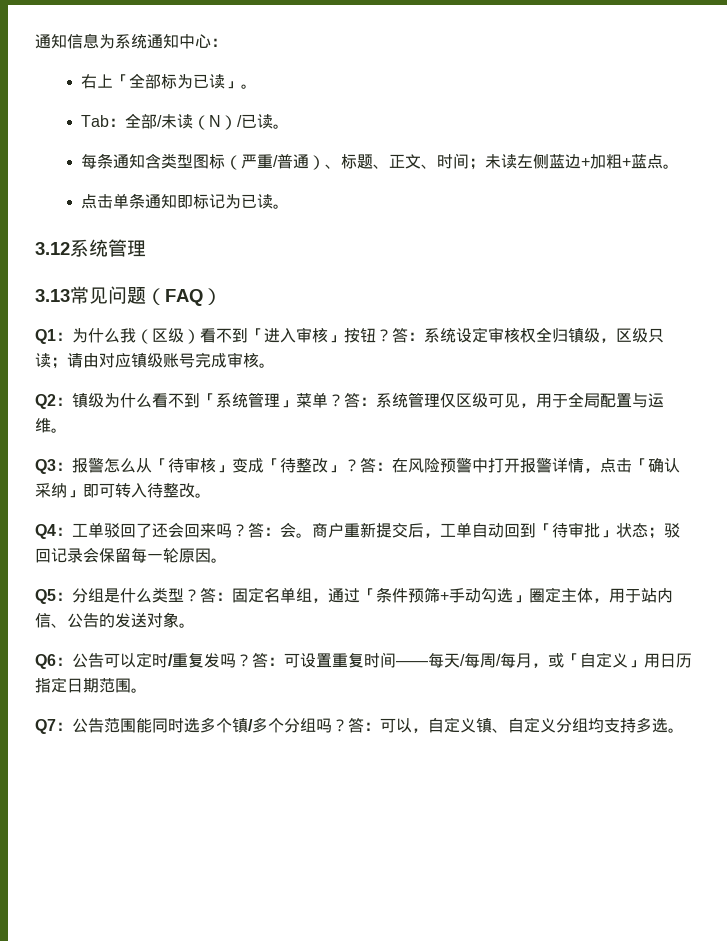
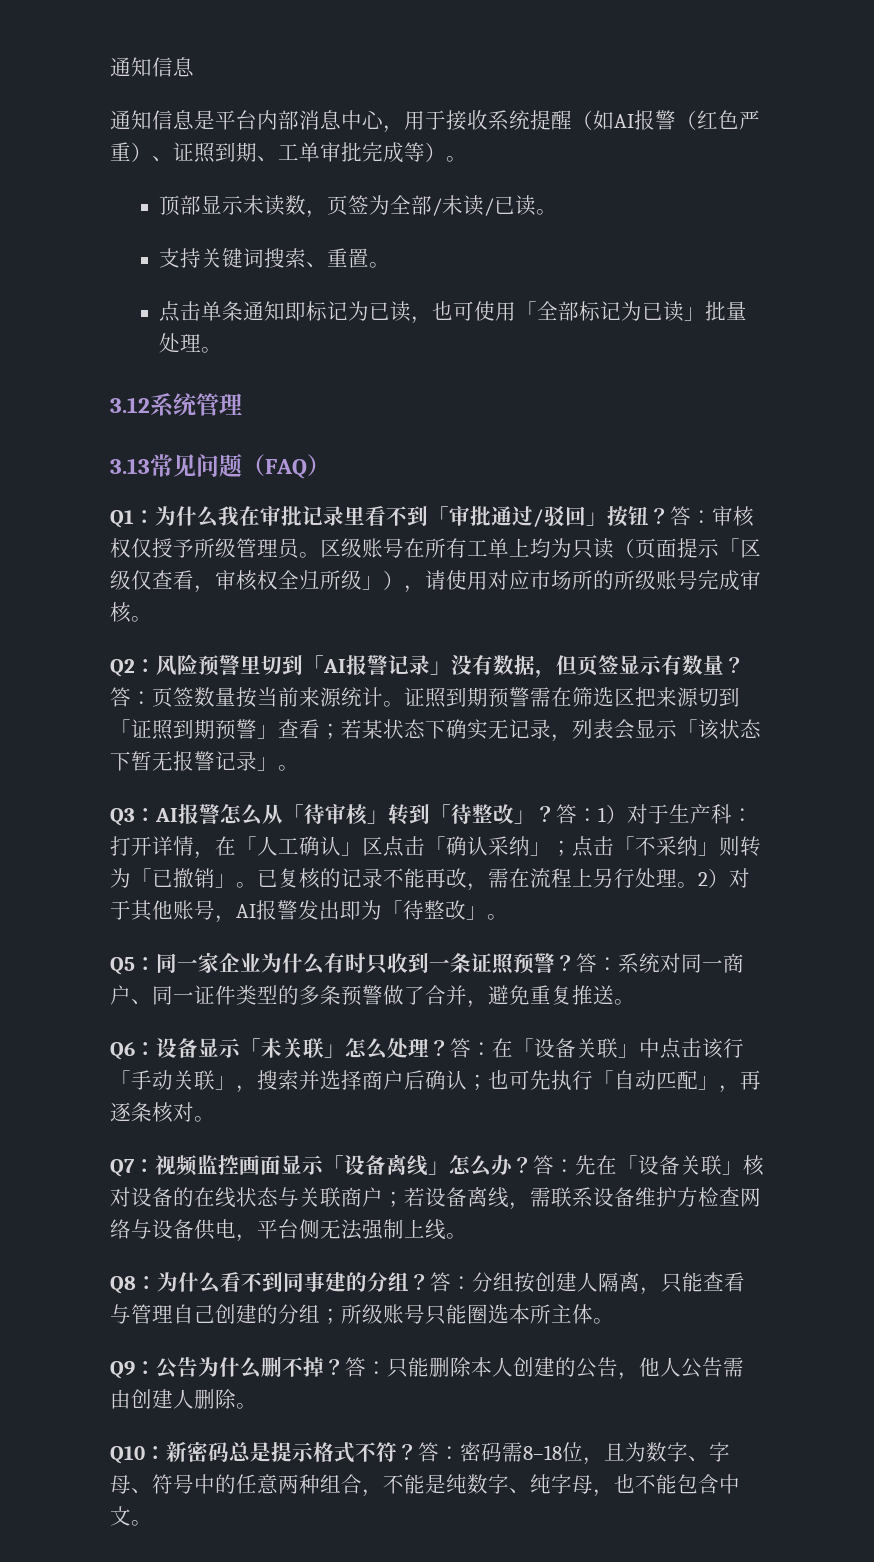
[35,33,227,49] [81,73,258,89] [81,115,126,127] 通知信息为系统通知中心： // 右上「全部标为已读」。 // Tab： -> [110,57,194,77] [110,110,760,133] [110,142,467,163] [158,195,390,218] 通知信息 // 通知信息是平台内部消息中心，用于接收系统提醒（如AI报警（红色严重）、证照到期、工单审批完成等）。 // 顶部显示未读数，页签为
[193,115,238,130] （N） -> (484, 205) none
[81,153,664,170] 每条通知含类型图标（严重/普通）、标题、正文、时间；未读左侧蓝边+加粗+蓝点 -> [158,248,369,268] 支持关键词搜索、重置
(274, 201) none -> [410,301,747,324] [158,333,201,353] ，也可使用「全部标记为已读」批量处理
[136,327,664,344] [35,353,147,369] （区级）看不到「进入审核」按钮？答：系统设定审核权全归镇级，区级只读；请由对应镇 -> [239,506,754,527] [110,538,761,559] [110,570,635,593] 在审批记录里看不到「审批通过/驳回」按钮？答：审核权仅授予所级管理员。区级账号在所有工单上均为只读（页面提示「区级仅查看，审核权全归所级」），请使用对应市场所的所
[72,392,664,408] [35,418,51,433] 镇级为什么看不到「系统管理」菜单？答：系统管理仅区级可见，用于全局配置与运维 -> [156,654,745,678] [110,687,740,708] [110,719,761,742] [110,751,278,771] 风险预警里切到「AI报警记录」没有数据，但页签显示有数量？答：页签数量按当前来源统计。证照到期预警需在筛选区把来源切到「证照到期预警」查看；若某状态下确实无记录，列表会显示「该状态下暂无报警记录」
(72, 466) none -> [155,808,178,822] AI
[232,458,264,473] 变成 -> [388,804,430,825] 转到
[392,458,680,473] [35,483,211,498] [35,522,680,539] [35,547,227,563] [35,587,673,604] [35,612,195,628] [35,652,692,669] [35,677,147,693] [35,717,668,734] 在风险预警中打开报警详情，点击「确认采纳」即可转入待整改。 // Q4：工单驳回了还会回来吗？答：会。商户重新提交后，工单自动回到「待审批」状态；驳回记录会保留每一轮原因。 // Q5：分组是什么类型？答：固定名单组，通过「条件预筛+手动勾选」圈定主体，用于站内信、公告的发送对象。 // Q6：公告可以定时/重复发吗？答：可设置重复时间——每天/每周/每月，或「自定义」用日历指定日期范围。 // Q7：公告范围能同时选多个镇/多个分组吗？答：可以，自定义镇、自定义分组均支持多选 -> [598,804,753,824] [110,836,761,859] [110,868,750,891] [110,900,508,923] [110,952,744,975] [110,985,635,1008] [110,1038,744,1060] [110,1070,761,1093] [110,1102,215,1123] [110,1154,764,1177] [110,1187,761,1210] [110,1219,467,1242] [110,1272,745,1295] [110,1304,614,1325] [110,1356,744,1380] [110,1389,257,1409] [110,1441,730,1465] [110,1474,740,1497] [110,1506,131,1526] 1）对于生产科：打开详情，在「人工确认」区点击「确认采纳」；点击「不采纳」则转为「已撤销」。已复核的记录不能再改，需在流程上另行处理。2）对于其他账号，AI报警发出即为「待整改」。 // Q5：同一家企业为什么有时只收到一条证照预警？答：系统对同一商户、同一证件类型的多条预警做了合并，避免重复推送。 // Q6：设备显示「未关联」怎么处理？答：在「设备关联」中点击该行「手动关联」，搜索并选择商户后确认；也可先执行「自动匹配」，再逐条核对。 // Q7：视频监控画面显示「设备离线」怎么办？答：先在「设备关联」核对设备的在线状态与关联商户；若设备离线，需联系设备维护方检查网络与设备供电，平台侧无法强制上线。 // Q8：为什么看不到同事建的分组？答：分组按创建人隔离，只能查看与管理自己创建的分组；所级账号只能圈选本所主体。 // Q9：公告为什么删不掉？答：只能删除本人创建的公告，他人公告需由创建人删除。 // Q10：新密码总是提示格式不符？答：密码需8–18位，且为数字、字母、符号中的任意两种组合，不能是纯数字、纯字母，也不能包含中文

